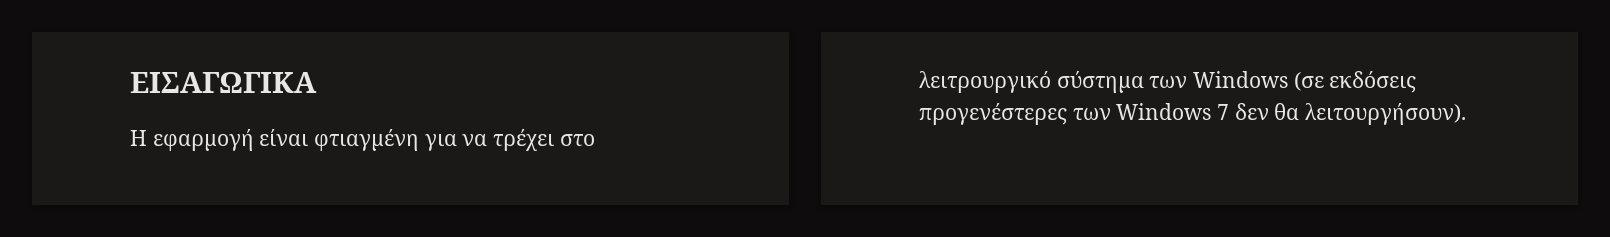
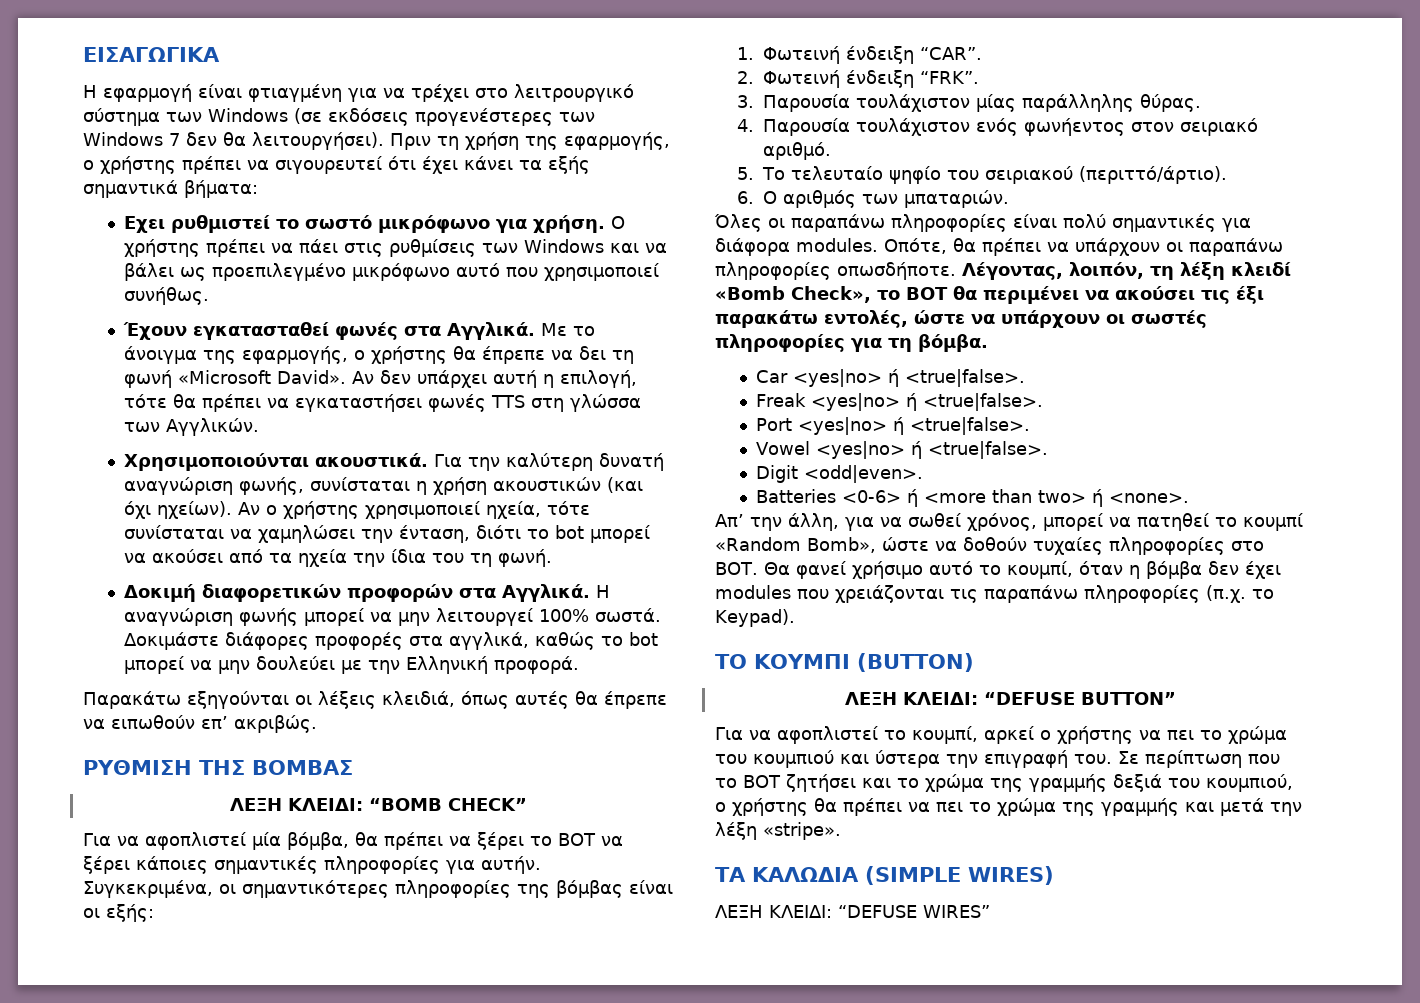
[1305,103,1467,125] λειτουργήσουν). -> [252,132,670,150] [83,156,590,174] [83,180,258,198] [124,215,626,233] [124,239,668,257] [124,263,660,281] [124,287,210,305] [123,322,596,340] [124,346,635,364] [124,370,638,388] [124,394,642,412] [124,418,260,436] [124,453,665,471] [124,477,644,495] [124,501,591,519] [124,525,651,543] [124,549,553,567] [124,584,611,602] [124,608,662,626] [124,632,659,650] [124,656,580,674] [83,691,667,709] [83,715,317,733] [83,760,353,775] [229,798,527,811] [83,832,623,850] [83,856,541,874] [83,880,673,898] [83,904,154,922] [736,46,982,64] [736,70,979,88] [736,94,1201,112] [736,118,1258,136] [762,142,831,160] [736,166,1227,184] [736,190,1009,208] [714,214,1251,232] [715,238,1283,256] [715,262,1291,280] [715,286,1264,304] [715,310,1207,328] [715,334,988,352] [756,369,1026,387] [756,393,1044,411] [756,417,1031,435] [756,441,1049,459] [756,465,924,483] [756,489,1190,507] [715,513,1303,531] [715,537,1264,555] [715,561,1281,579] [715,585,1274,603] [715,609,795,627] [715,653,974,672] [844,692,1176,705] [715,726,1287,744] [715,750,1280,768] [715,774,1293,792] [715,798,1302,816] [715,822,841,840] [715,866,1054,885] [715,905,990,918] λειτουργήσει). Πριν τη χρήση της εφαρμογής, ο χρήστης πρέπει να σιγουρευτεί ότι έχει κάνει τα εξής σημαντικά βήματα: // Εχει ρυθμιστεί το σωστό μικρόφωνο για χρήση. Ο χρήστης πρέπει να πάει στις ρυθμίσεις των Windows και να βάλει ως προεπιλεγμένο μικρόφωνο αυτό που χρησιμοποιεί συνήθως. // Έχουν εγκατασταθεί φωνές στα Αγγλικά. Με το άνοιγμα της εφαρμογής, ο χρήστης θα έπρεπε να δει τη φωνή «Microsoft David». Αν δεν υπάρχει αυτή η επιλογή, τότε θα πρέπει να εγκαταστήσει φωνές TTS στη γλώσσα των Αγγλικών. // Χρησιμοποιούνται ακουστικά. Για την καλύτερη δυνατή αναγνώριση φωνής, συνίσταται η χρήση ακουστικών (και όχι ηχείων). Αν ο χρήστης χρησιμοποιεί ηχεία, τότε συνίσταται να χαμηλώσει την ένταση, διότι το bot μπορεί να ακούσει από τα ηχεία την ίδια του τη φωνή. // Δοκιμή διαφορετικών προφορών στα Αγγλικά. Η αναγνώριση φωνής μπορεί να μην λειτουργεί 100% σωστά. Δοκιμάστε διάφορες προφορές στα αγγλικά, καθώς το bot μπορεί να μην δουλεύει με την Ελληνική προφορά. // Παρακάτω εξηγούνται οι λέξεις κλειδιά, όπως αυτές θα έπρεπε να ειπωθούν επ’ ακριβώς. // ΡΥΘΜΙΣΗ ΤΗΣ ΒΟΜΒΑΣ // ΛΕΞΗ ΚΛΕΙΔΙ: “BOMB CHECK” // Για να αφοπλιστεί μία βόμβα, θα πρέπει να ξέρει το BOT να ξέρει κάποιες σημαντικές πληροφορίες για αυτήν. Συγκεκριμένα, οι σημαντικότερες πληροφορίες της βόμβας είναι οι εξής: // 1. Φωτεινή ένδειξη “CAR”. // 2. Φωτεινή ένδειξη “FRK”. // 3. Παρουσία τουλάχιστον μίας παράλληλης θύρας. // 4. Παρουσία τουλάχιστον ενός φωνήεντος στον σειριακό αριθμό. // 5. Το τελευταίο ψηφίο του σειριακού (περιττό/άρτιο). // 6. Ο αριθμός των μπαταριών. // Όλες οι παραπάνω πληροφορίες είναι πολύ σημαντικές για διάφορα modules. Οπότε, θα πρέπει να υπάρχουν οι παραπάνω πληροφορίες οπωσδήποτε. Λέγοντας, λοιπόν, τη λέξη κλειδί «Bomb Check», το BOT θα περιμένει να ακούσει τις έξι παρακάτω εντολές, ώστε να υπάρχουν οι σωστές πληροφορίες για τη βόμβα. // Car <yes|no> ή <true|false>. // Freak <yes|no> ή <true|false>. // Port <yes|no> ή <true|false>. // Vowel <yes|no> ή <true|false>. // Digit <odd|even>. // Batteries <0-6> ή <more than two> ή <none>. // Απ’ την άλλη, για να σωθεί χρόνος, μπορεί να πατηθεί το κουμπί «Random Bomb», ώστε να δοθούν τυχαίες πληροφορίες στο BOT. Θα φανεί χρήσιμο αυτό το κουμπί, όταν η βόμβα δεν έχει modules που χρειάζονται τις παραπάνω πληροφορίες (π.χ. το Keypad). // ΤΟ ΚΟΥΜΠΙ (BUTTON) // ΛΕΞΗ ΚΛΕΙΔΙ: “DEFUSE BUTTON” // Για να αφοπλιστεί το κουμπί, αρκεί ο χρήστης να πει το χρώμα του κουμπιού και ύστερα την επιγραφή του. Σε περίπτωση που το BOT ζητήσει και το χρώμα της γραμμής δεξιά του κουμπιού, ο χρήστης θα πρέπει να πει το χρώμα της γραμμής και μετά την λέξη «stripe». // ΤΑ ΚΑΛΩΔΙΑ (SIMPLE WIRES) // ΛΕΞΗ ΚΛΕΙΔΙ: “DEFUSE WIRES”

